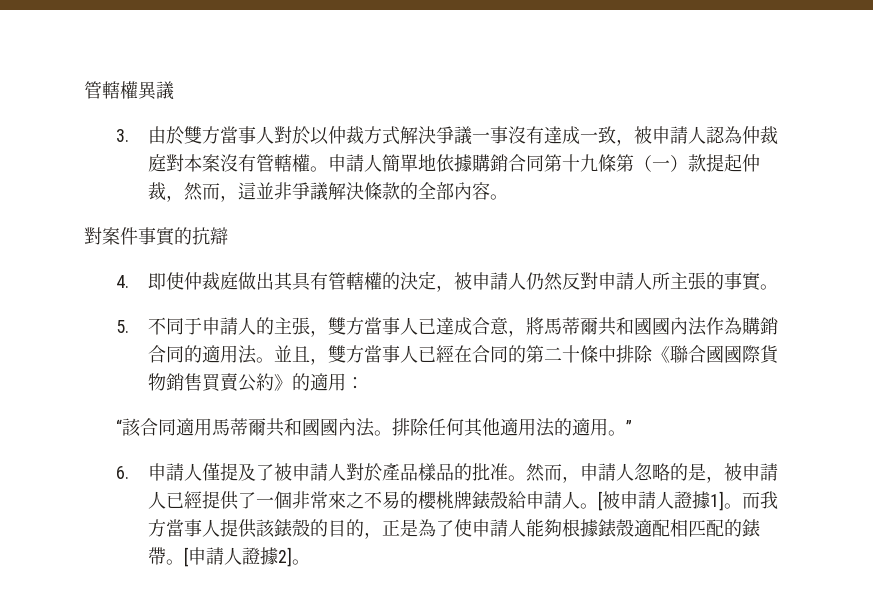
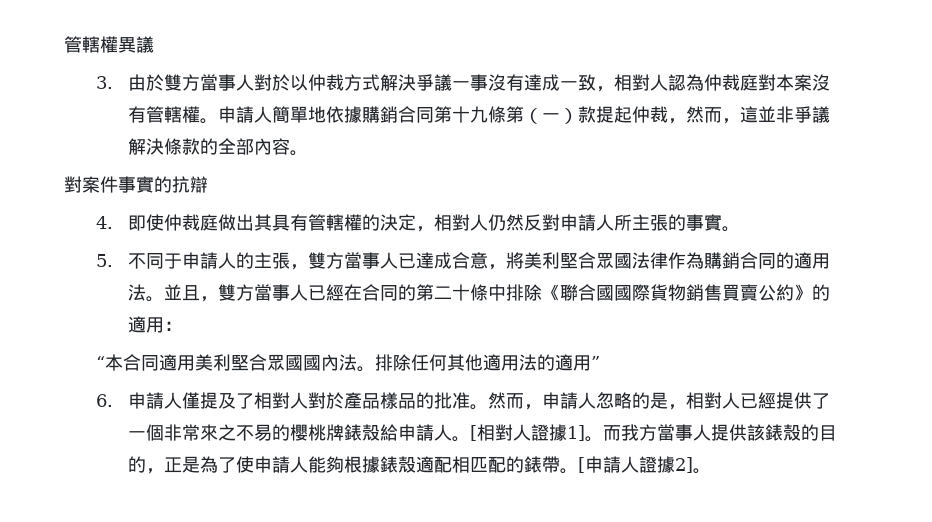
[634,126,689,144] 被申請 -> [613,74,650,91] 相對
[454,272,509,290] 被申請 -> [433,214,470,231] 相對
[544,317,708,336] 馬蒂爾共和國國內法 -> [523,252,668,269] 美利堅合眾國法律
[122,418,142,437] 該 -> [104,354,123,371] 本
[212,418,303,437] 馬蒂爾共和 -> [194,354,285,371] 美利堅合眾
[608,430,627,436] 。 -> (591, 363) none
[274,463,329,481] 被申請 -> [253,392,290,409] 相對
[724,463,779,481] 被申請 -> [685,392,722,409] 相對
[602,491,657,509] 被申請 -> [476,424,513,441] 相對

